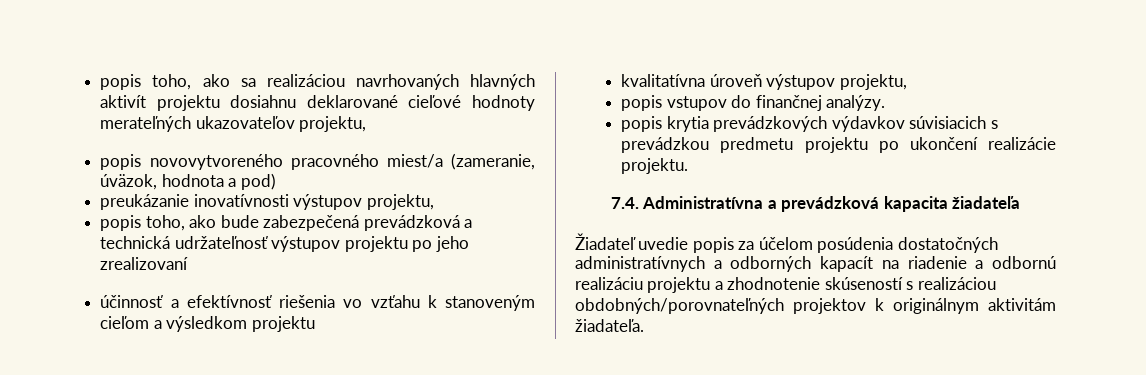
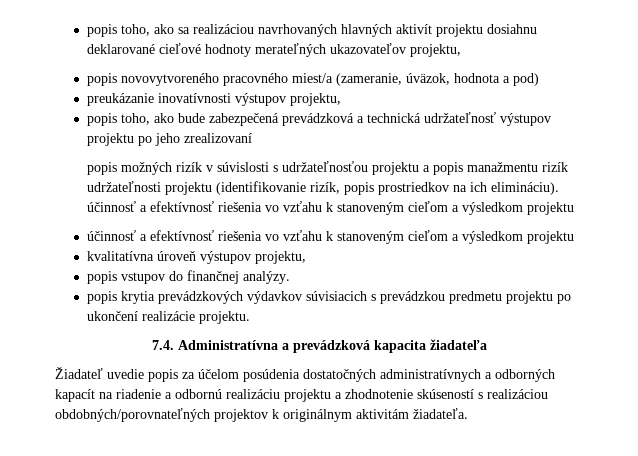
(189, 263) none -> [87,161,569,175] [87,181,560,195] [87,201,575,215] // popis možných rizík v súvislosti s udržateľnosťou projektu a popis manažmentu rizík udržateľnosti projektu (identifikovanie rizík, popis prostriedkov na ich elimináciu). účinnosť a efektívnosť riešenia vo vzťahu k stanoveným cieľom a výsledkom projektu

